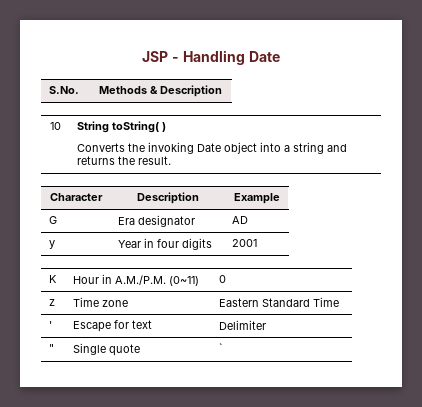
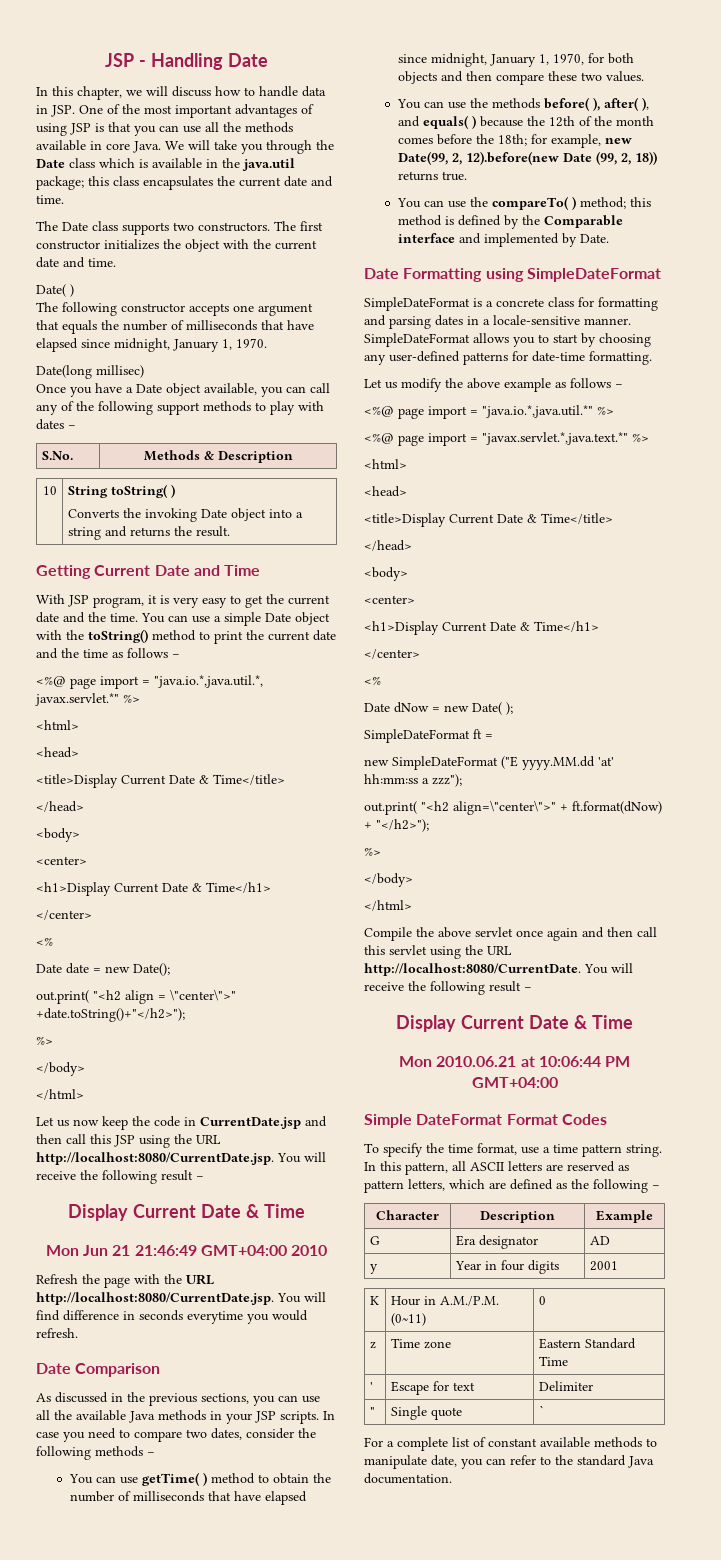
(280, 56) none -> [36,86,326,100] [36,104,314,118] [36,122,293,136] [36,140,334,154] [36,158,295,171] [36,176,333,190] [36,195,64,204] [36,221,323,235] [36,239,317,252] [36,257,116,268] [36,284,74,297] [36,302,313,316] [36,320,314,334] [36,338,267,352] [36,365,144,379] [36,383,330,397] [36,401,324,415] [36,419,76,430] // In this chapter, we will discuss how to handle data in JSP. One of the most important advantages of using JSP is that you can use all the methods available in core Java. We will take you through the Date class which is available in the java.util package; this class encapsulates the current date and time. // The Date class supports two constructors. The first constructor initializes the object with the current date and time. // Date( ) // The following constructor accepts one argument that equals the number of milliseconds that have elapsed since midnight, January 1, 1970. // Date(long millisec) // Once you have a Date object available, you can call any of the following support methods to play with dates −
(172, 160) none -> [36,565,261,579] [36,594,330,608] [36,612,330,626] [36,629,336,644] [36,648,180,659] [36,675,263,689] [35,693,140,706] [36,720,79,730] [36,747,79,758] [36,774,285,788] [36,801,84,812] [36,828,80,842] [36,856,87,865] [36,882,271,896] [36,910,92,920] [36,937,53,946] [36,963,170,976] [36,989,236,1004] [36,1008,185,1022] [36,1036,53,1045] [36,1062,85,1076] [36,1089,84,1100] [36,1116,327,1130] [36,1134,221,1148] [36,1152,326,1165] [36,1170,204,1184] [68,1204,305,1221] [45,1245,328,1256] [36,1274,214,1288] [36,1292,326,1305] [36,1310,308,1324] [36,1328,78,1338] [36,1363,161,1377] [36,1392,320,1406] [36,1410,335,1424] [36,1428,316,1442] [36,1446,155,1460] [68,1472,331,1486] [69,1491,307,1505] [397,53,634,67] [397,71,644,85] [396,97,649,111] [397,115,654,129] [397,134,632,148] [397,151,657,165] [397,171,467,181] [396,196,651,210] [397,215,623,229] [397,233,609,247] [364,268,661,282] [364,297,658,311] [364,315,631,329] [364,333,651,347] [364,351,652,365] [364,378,623,392] [364,405,614,419] [364,432,649,446] [364,459,407,469] [364,486,407,497] [364,513,613,527] [364,540,412,551] [364,567,408,581] [364,595,415,604] [364,621,599,635] [364,649,420,659] [364,676,381,685] [364,702,513,715] [364,729,493,743] [364,756,614,770] [364,774,462,787] [364,800,662,815] [364,819,429,832] [364,847,381,856] [364,873,413,887] [364,900,412,911] [364,927,657,941] [364,945,512,959] [364,963,633,976] [364,981,532,995] [396,1015,633,1032] [398,1056,631,1067] [471,1077,558,1088] [364,1114,607,1128] [364,1143,662,1157] [364,1161,629,1175] [364,1179,660,1193] // Getting Current Date and Time // With JSP program, it is very easy to get the current date and the time. You can use a simple Date object with the toString() method to print the current date and the time as follows − // <%@ page import = "java.io.*,java.util.*, javax.servlet.*" %> // <html> // <head> // <title>Display Current Date & Time</title> // </head> // <body> // <center> // <h1>Display Current Date & Time</h1> // </center> // <% // Date date = new Date(); // out.print( "<h2 align = \"center\">" +date.toString()+"</h2>"); // %> // </body> // </html> // Let us now keep the code in CurrentDate.jsp and then call this JSP using the URL http://localhost:8080/CurrentDate.jsp. You will receive the following result − // Display Current Date & Time // Mon Jun 21 21:46:49 GMT+04:00 2010 // Refresh the page with the URL http://localhost:8080/CurrentDate.jsp. You will find difference in seconds everytime you would refresh. // Date Comparison // As discussed in the previous sections, you can use all the available Java methods in your JSP scripts. In case you need to compare two dates, consider the following methods − // You can use getTime( ) method to obtain the number of milliseconds that have elapsed since midnight, January 1, 1970, for both objects and then compare these two values. // You can use the methods before( ), after( ), and equals( ) because the 12th of the month comes before the 18th; for example, new Date(99, 2, 12).before(new Date (99, 2, 18)) returns true. // You can use the compareTo( ) method; this method is defined by the Comparable interface and implemented by Date. // Date Formatting using SimpleDateFormat // SimpleDateFormat is a concrete class for formatting and parsing dates in a locale-sensitive manner. SimpleDateFormat allows you to start by choosing any user-defined patterns for date-time formatting. // Let us modify the above example as follows − // <%@ page import = "java.io.*,java.util.*" %> // <%@ page import = "javax.servlet.*,java.text.*" %> // <html> // <head> // <title>Display Current Date & Time</title> // </head> // <body> // <center> // <h1>Display Current Date & Time</h1> // </center> // <% // Date dNow = new Date( ); // SimpleDateFormat ft = // new SimpleDateFormat ("E yyyy.MM.dd 'at' hh:mm:ss a zzz"); // out.print( "<h2 align=\"center\">" + ft.format(dNow) + "</h2>"); // %> // </body> // </html> // Compile the above servlet once again and then call this servlet using the URL http://localhost:8080/CurrentDate. You will receive the following result − // Display Current Date & Time // Mon 2010.06.21 at 10:06:44 PM GMT+04:00 // Simple DateFormat Format Codes // To specify the time format, use a time pattern string. In this pattern, all ASCII letters are reserved as pattern letters, which are defined as the following −
(224, 347) none -> [364,1437,657,1451] [364,1455,654,1469] [364,1473,452,1484] // For a complete list of constant available methods to manipulate date, you can refer to the standard Java documentation.

